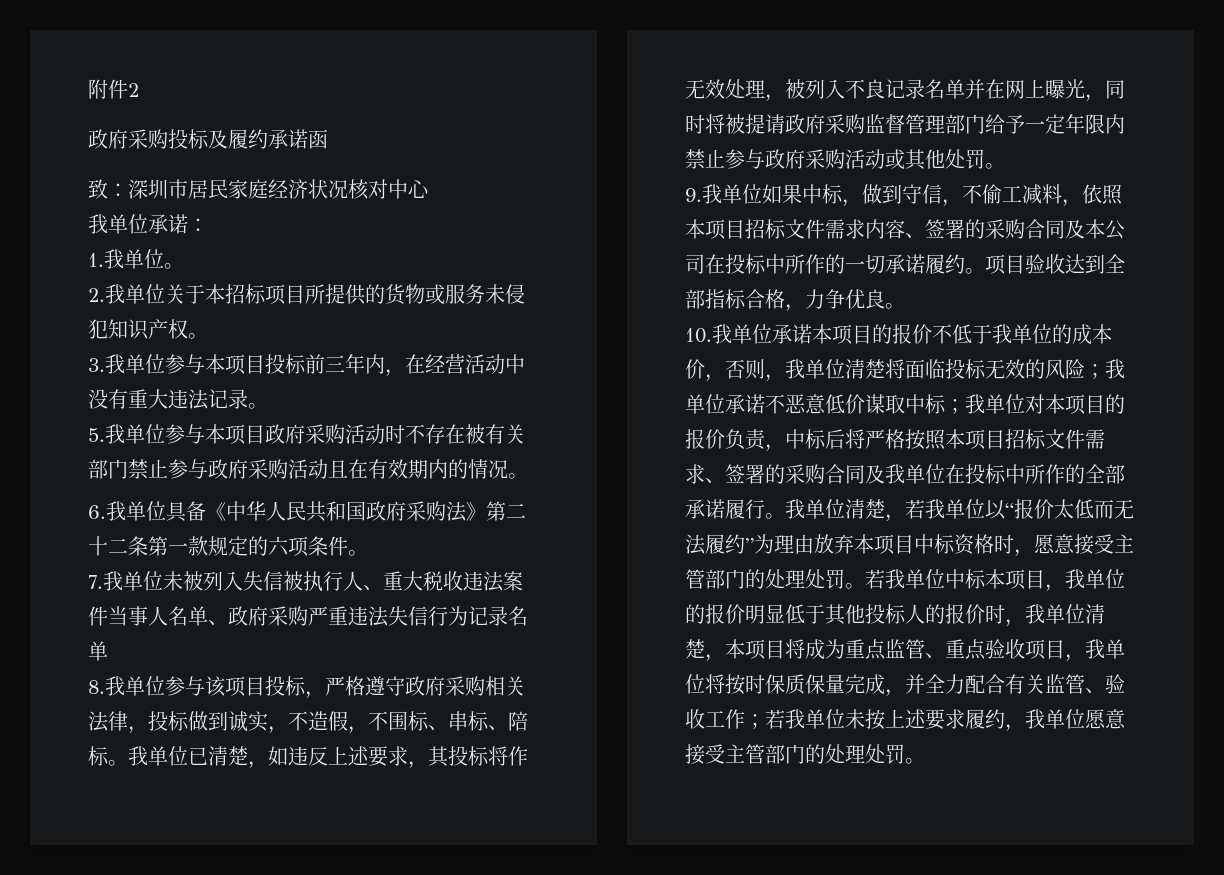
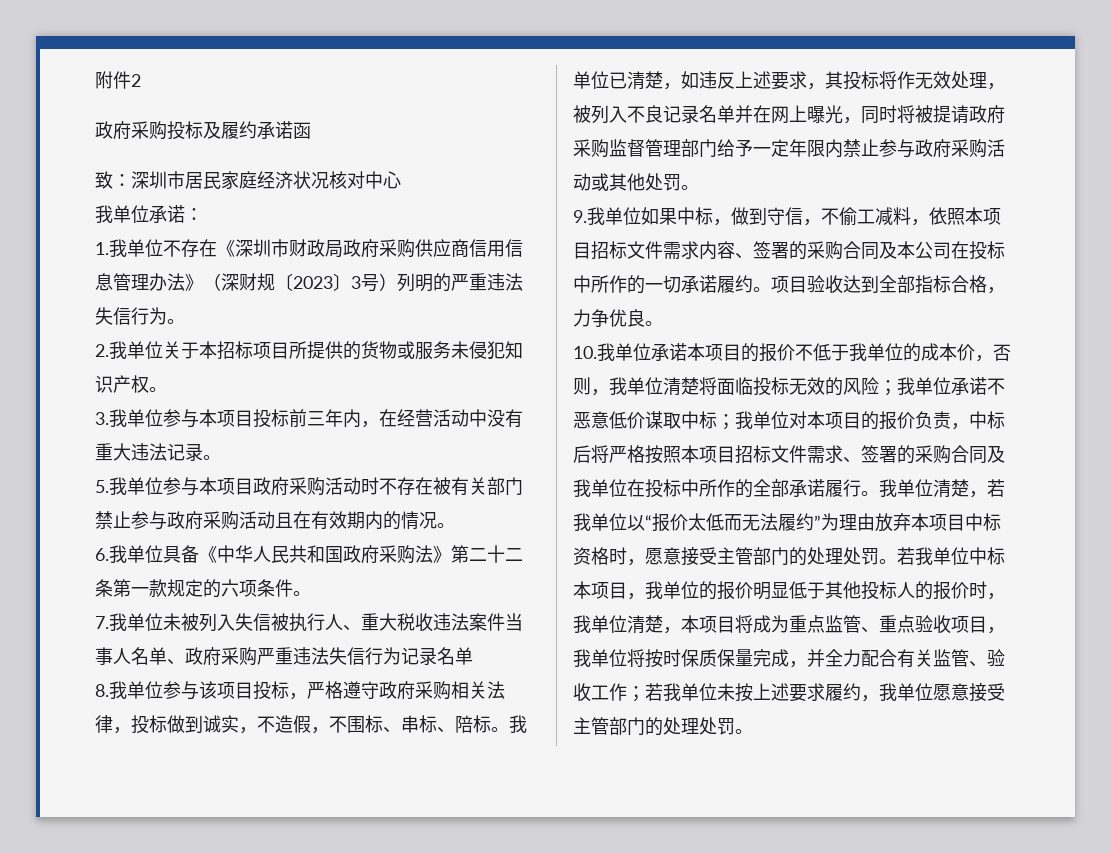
(164, 259) none -> [163,239,523,258] [95,273,523,292] [95,307,167,325] 不存在《深圳市财政局政府采购供应商信用信息管理办法》（深财规〔2023〕3号）列明的严重违法失信行为

